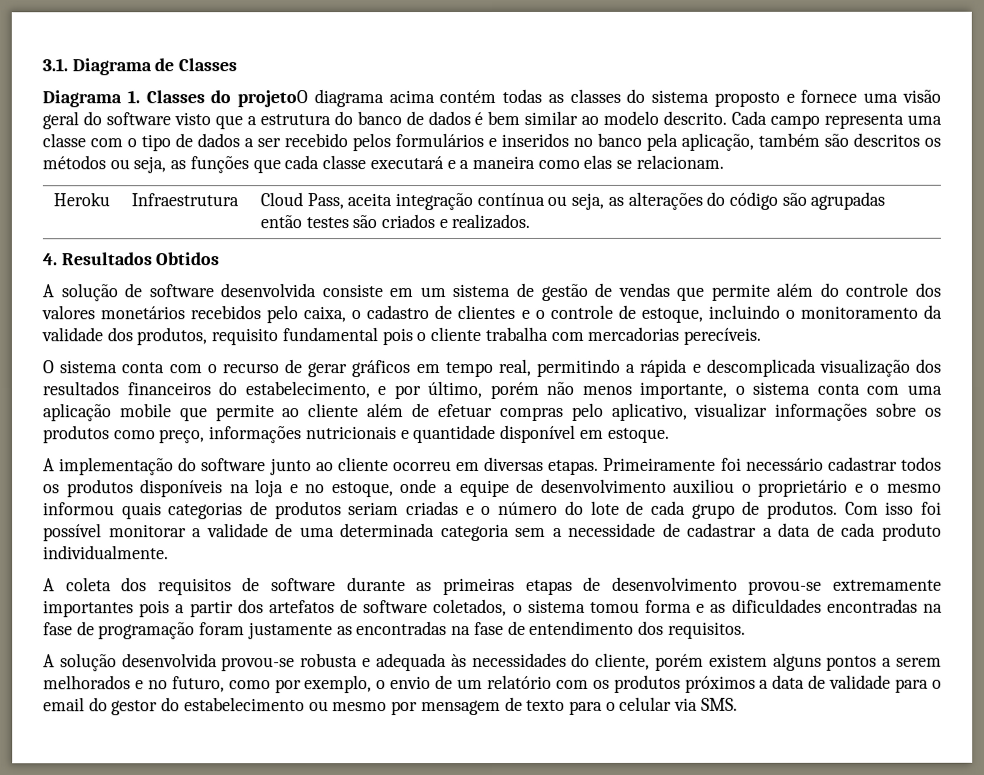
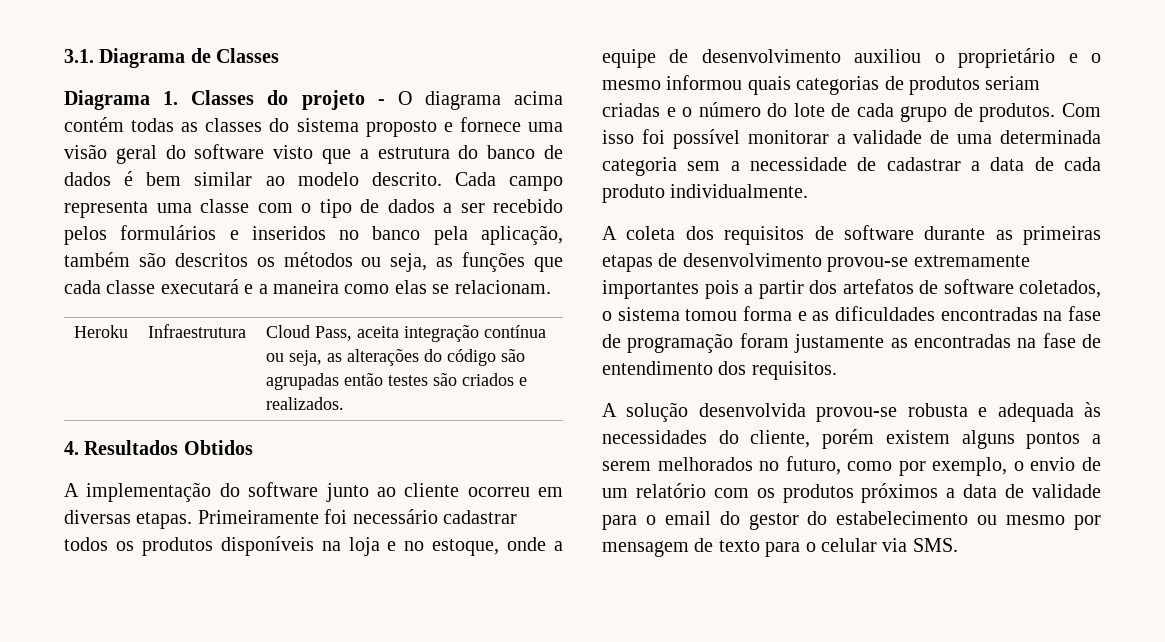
[237,90,309,108] projetoO -> [301,90,412,110] projeto - O
[42,282,941,302] [41,304,943,324] [41,326,761,346] [42,358,941,378] [42,381,943,400] [43,402,943,422] [43,424,670,444] // A solução de software desenvolvida consiste em um sistema de gestão de vendas que permite além do controle dos valores monetários recebidos pelo caixa, o cadastro de clientes e o controle de estoque, incluindo o monitoramento da validade dos produtos, requisito fundamental pois o cliente trabalha com mercadorias perecíveis. // O sistema conta com o recurso de gerar gráficos em tempo real, permitindo a rápida e descomplicada visualização dos resultados financeiros do estabelecimento, e por último, porém não menos importante, o sistema conta com uma aplicação mobile que permite ao cliente além de efetuar compras pelo aplicativo, visualizar informações sobre os produtos como preço, informações nutricionais e quantidade disponível em estoque. -> (253, 447) none
[134,680,144,690] e -> (753, 464) none

